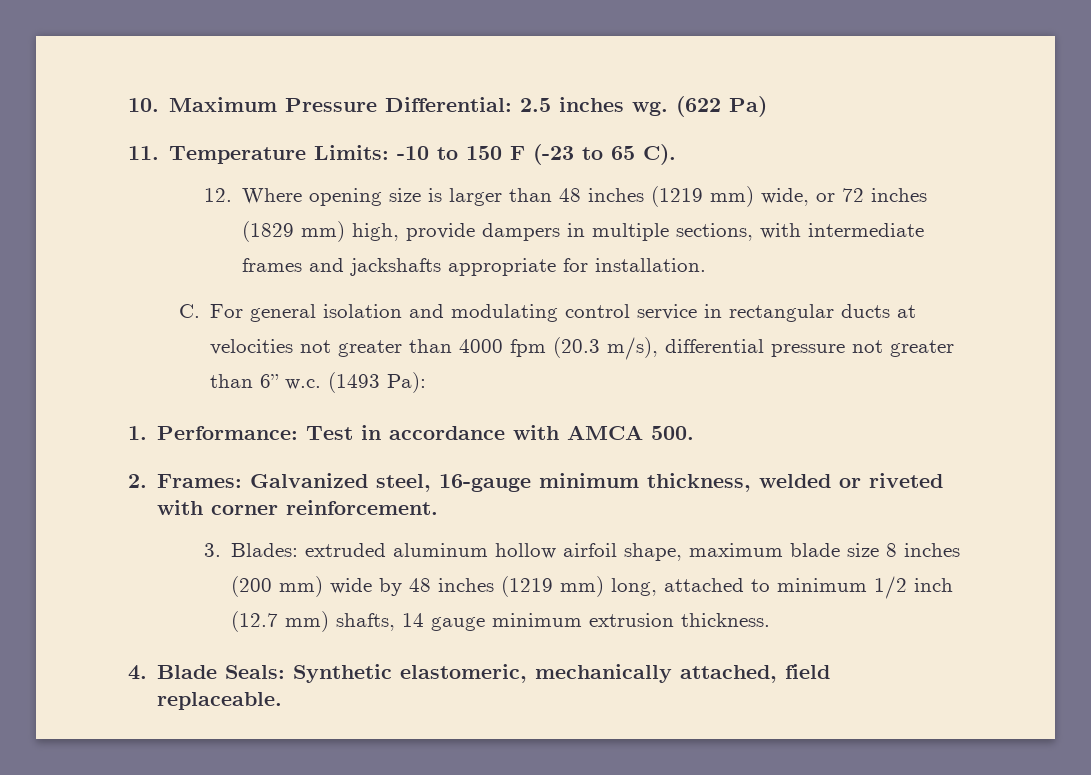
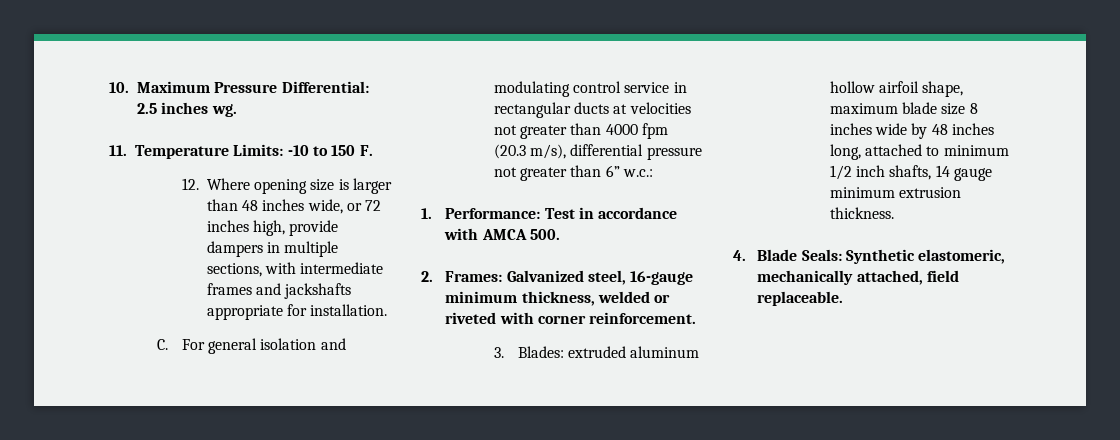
[676,96,768,117] (622 Pa) -> (237, 110) none
[510,144,677,165] F (-23 to 65 C). -> [359,145,373,156] F.
[651,186,755,207] (1219 mm) -> (305, 205) none
[242,221,346,242] (1829 mm) -> (249, 226) none
[284,372,426,393] w.c. (1493 Pa): -> [622,169,653,177] w.c.:
[231,576,324,597] (200 mm) -> (872, 129) none
[501,576,605,597] (1219 mm) -> (995, 129) none
[231,611,330,632] (12.7 mm) -> (886, 171) none

